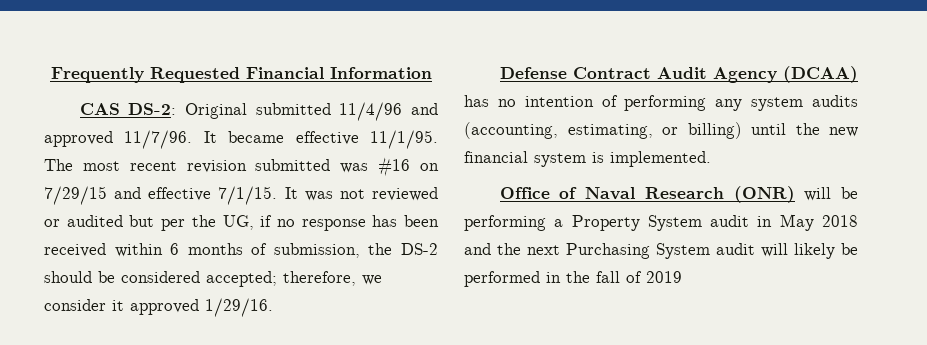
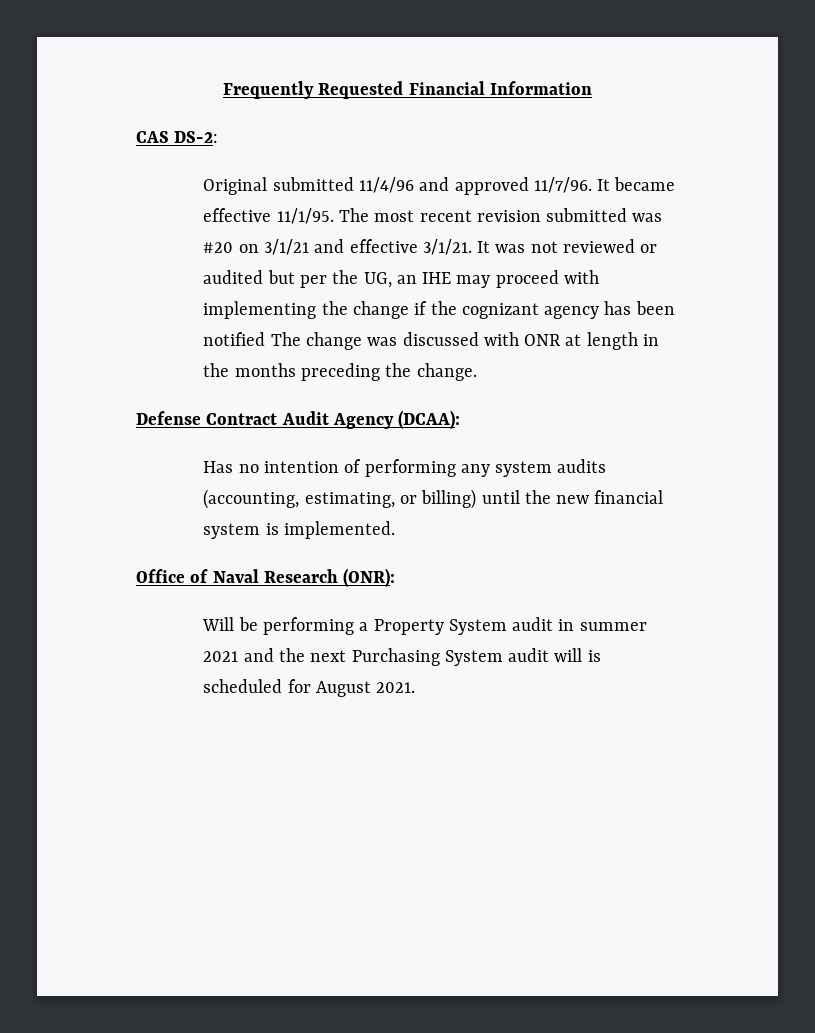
(177, 109) none -> (219, 137) //
[378,157,439,177] [44,186,107,205] #16 on 7/29/15 -> [203,239,309,255] #20 on 3/1/21
[218,186,278,205] 7/1/15. -> [422,239,472,255] 3/1/21.
[260,215,439,231] [44,243,438,258] [44,271,382,287] [44,298,273,317] if no response has been received within 6 months of submission, the DS-2 should be considered accepted; therefore, we consider it approved 1/29/16. -> [396,270,599,288] [203,301,675,319] [203,332,659,350] [203,363,477,381] an IHE may proceed with implementing the change if the cognizant agency has been notified The change was discussed with ONR at length in the months preceding the change.
[783,66,858,83] [464,95,489,107] (DCAA) has -> [398,410,461,429] [203,461,234,473] (DCAA): // Has
[733,186,832,203] (ONR) will -> [343,568,396,587] [202,617,235,631] (ONR): // Will
[779,214,858,231] May 2018 -> [579,622,647,631] [203,651,239,662] summer 2021
[794,243,858,259] [464,271,682,287] likely be performed in the fall of 2019 -> [587,650,601,662] [203,679,416,697] is scheduled for August 2021.

